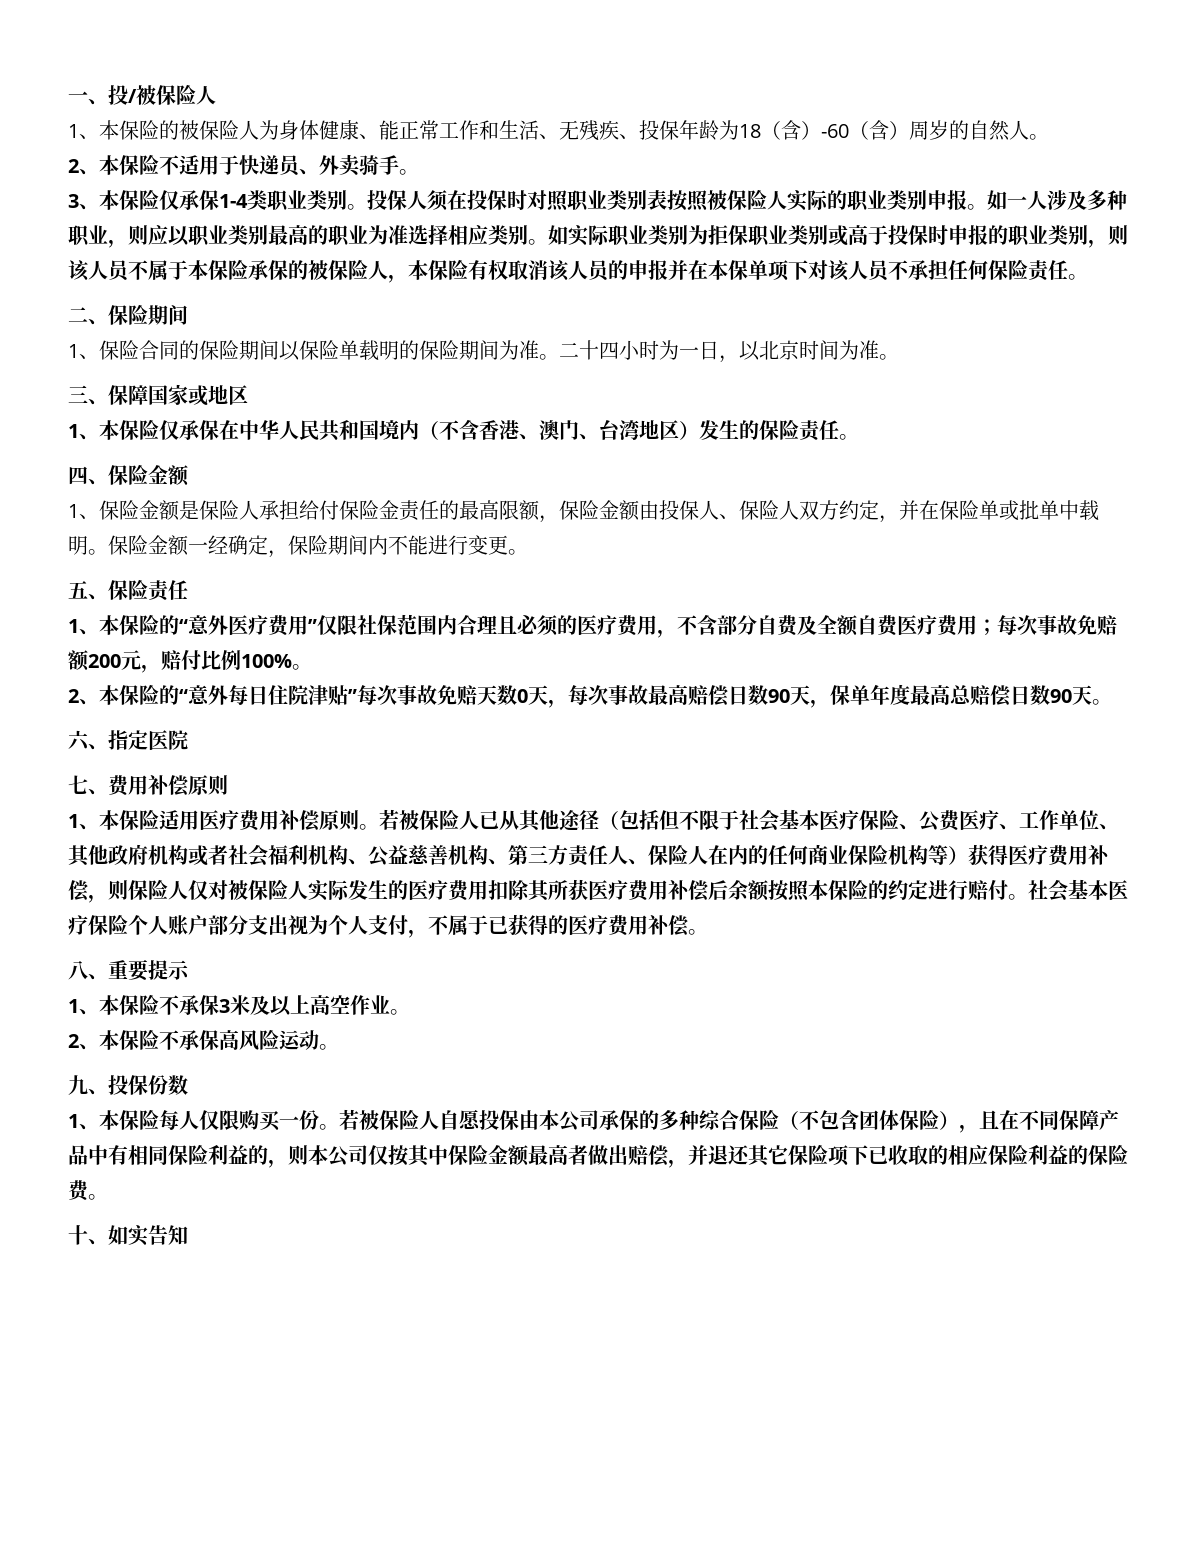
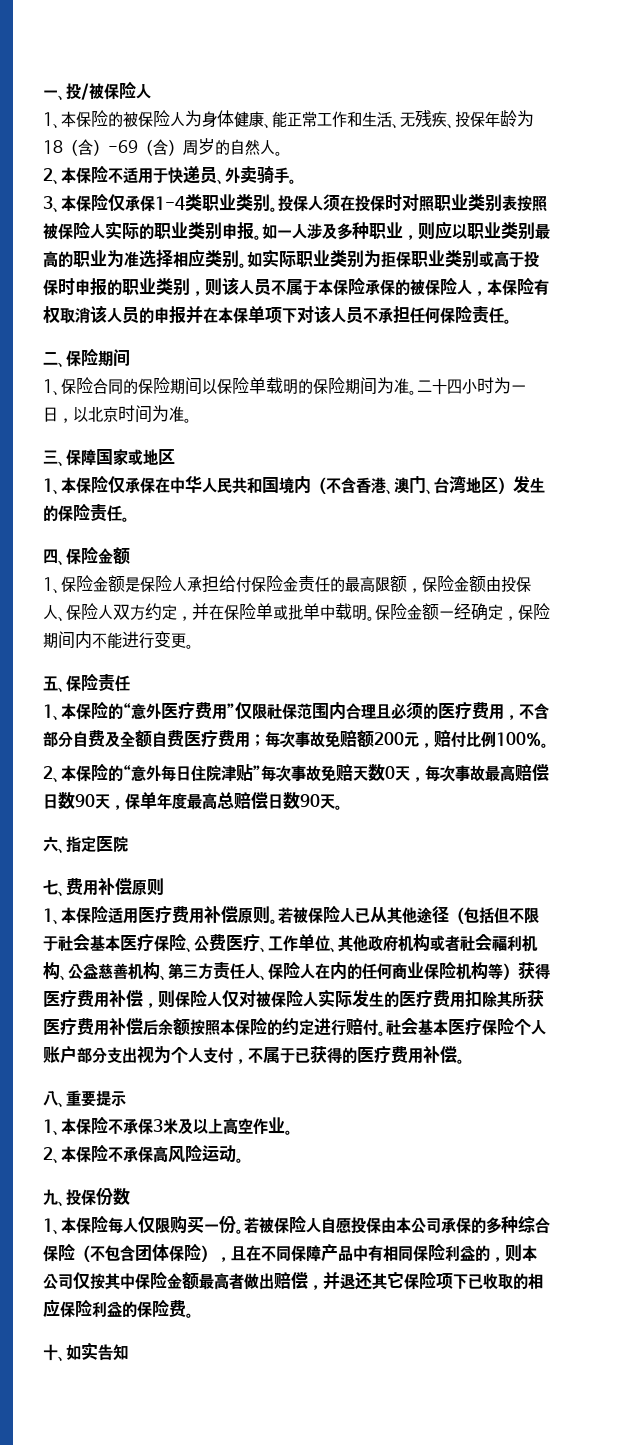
[821,124,849,138] -60 -> [108,140,138,153] -69

